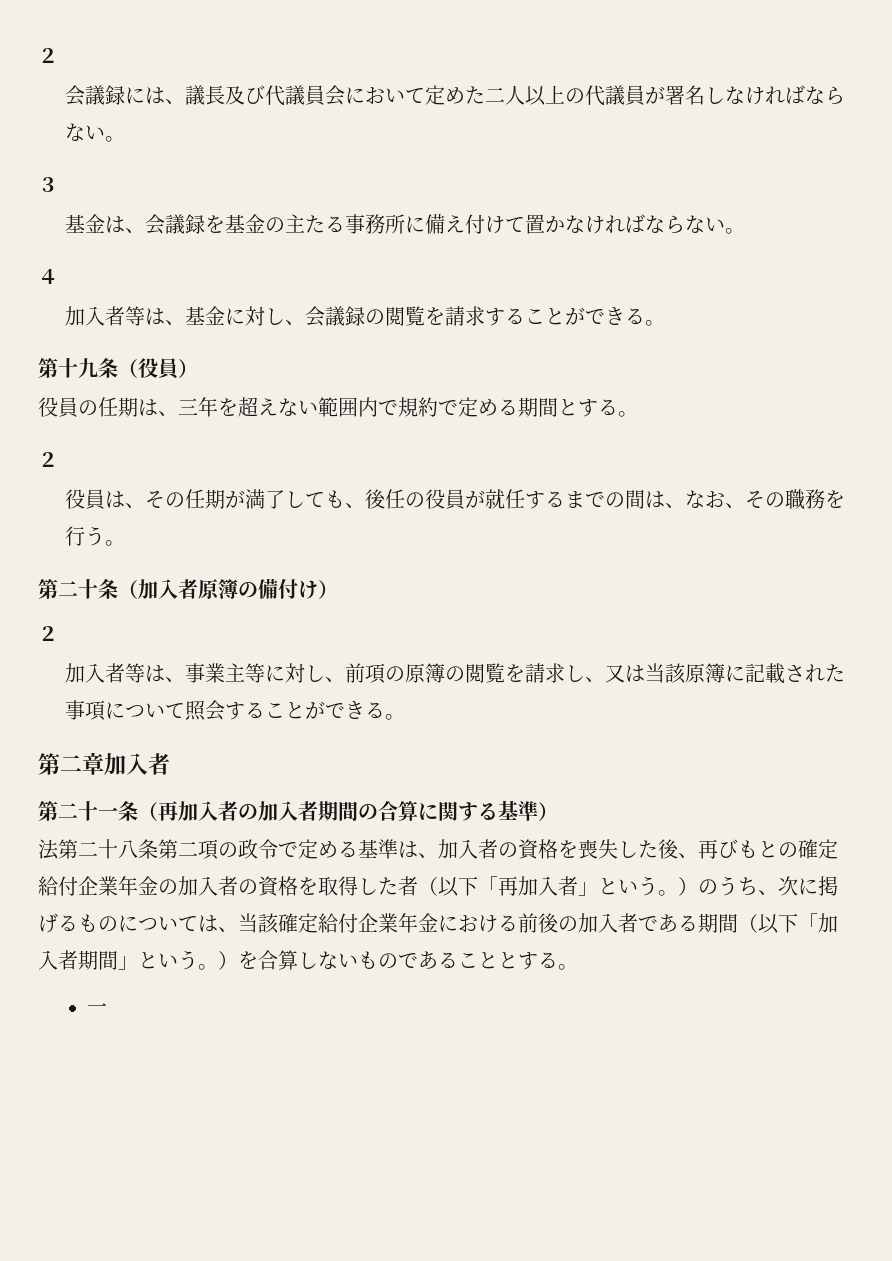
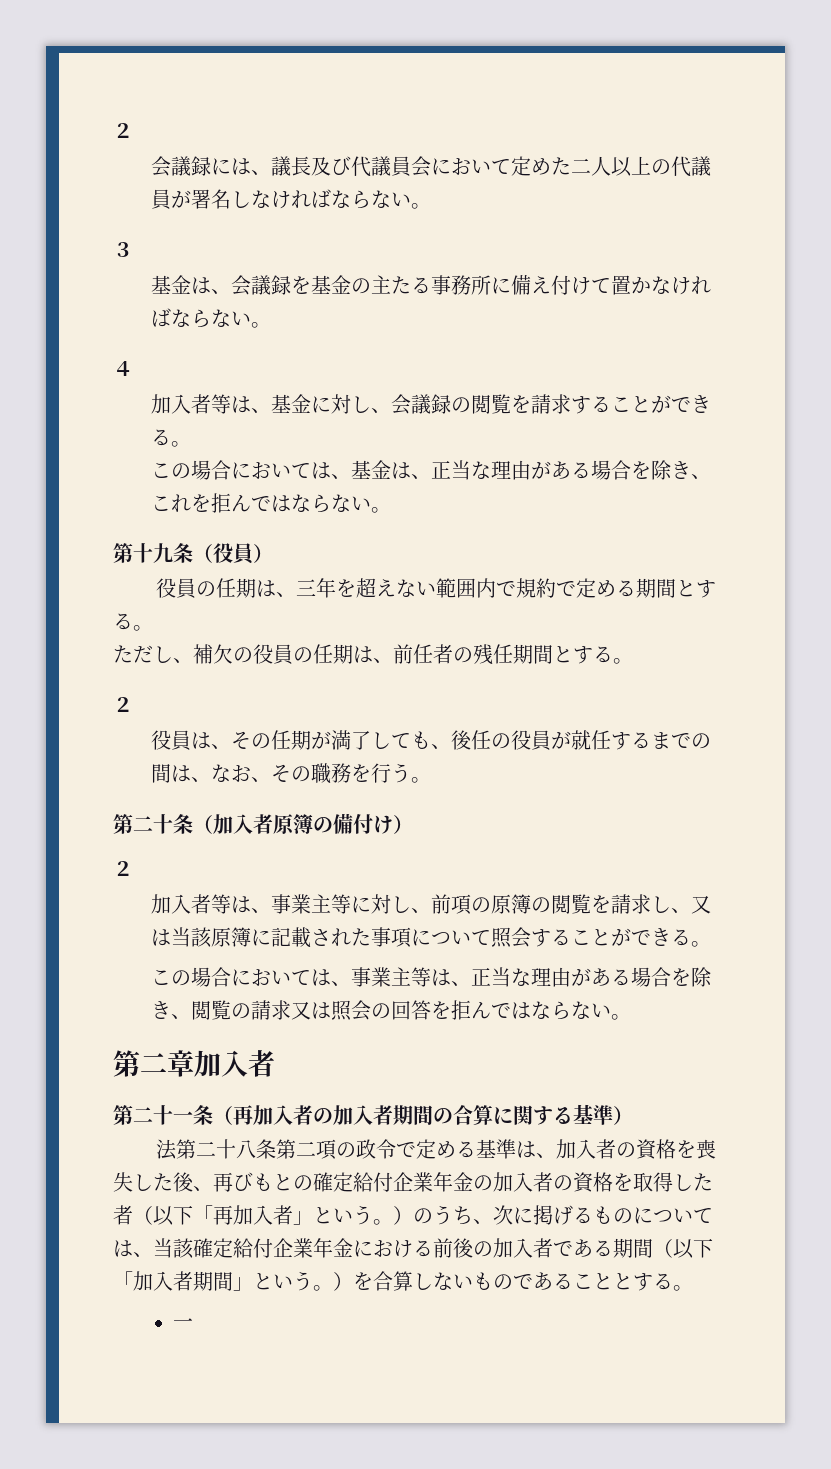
(666, 323) none -> [151,460,712,480] [151,493,392,513] // この場合においては、基金は、正当な理由がある場合を除き、これを拒んではならない。
(638, 414) none -> [113,644,633,665] // ただし、補欠の役員の任期は、前任者の残任期間とする。
(406, 717) none -> [151,967,713,987] [151,1000,632,1021] // この場合においては、事業主等は、正当な理由がある場合を除き、閲覧の請求又は照会の回答を拒んではならない。

